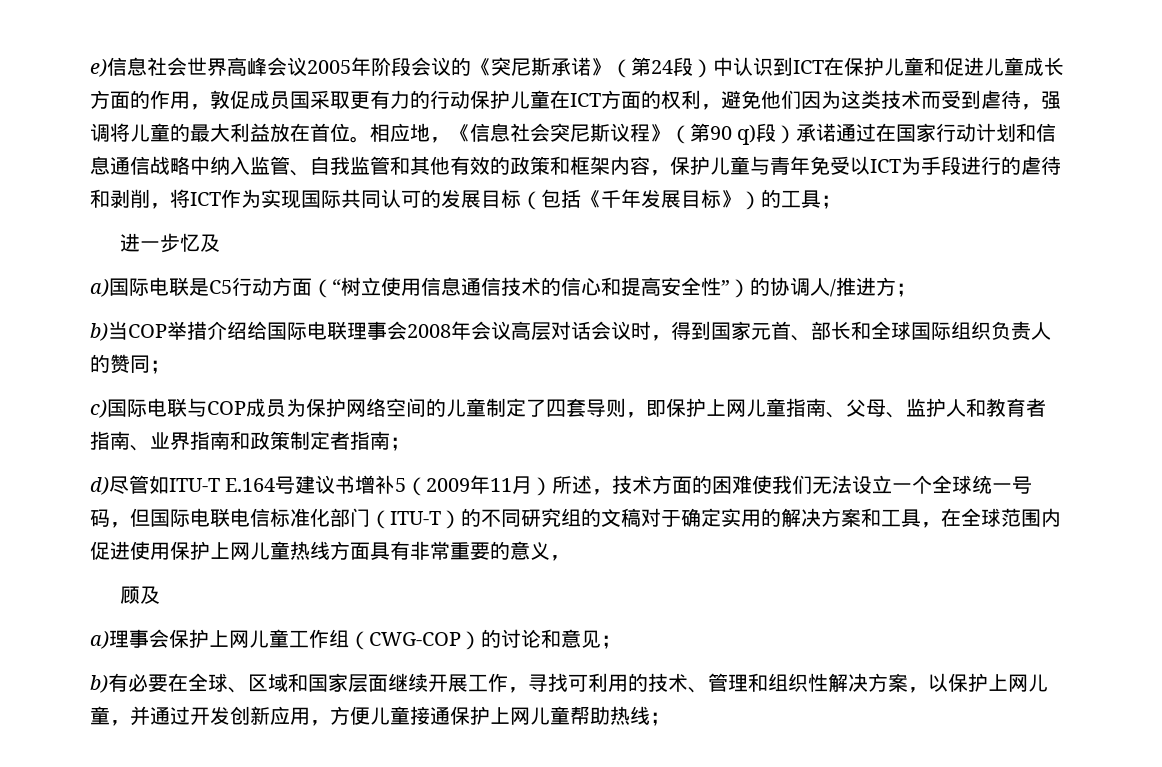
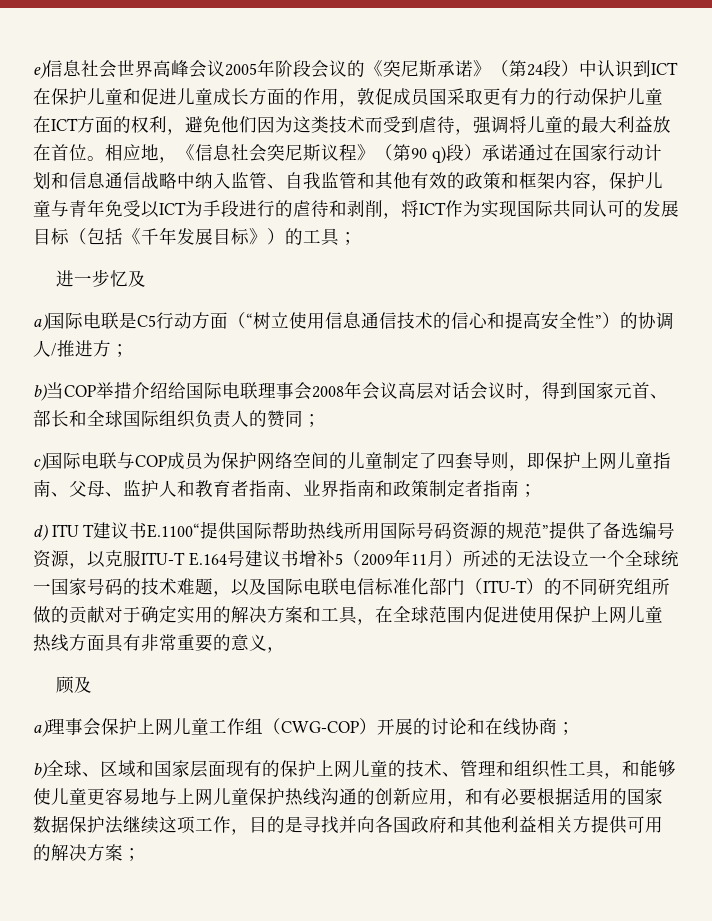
[109,475,169,494] 尽管如 -> [51,521,676,540] [33,550,141,569] ITU T建议书E.1100“提供国际帮助热线所用国际号码资源的规范”提供了备选编号资源，以克服
[592,475,813,495] ，技术方面的困难使我们 -> [498,550,517,567] 的
[1012,476,1033,494] [90,508,150,528] 号码，但 -> [51,578,267,597] 国家号码的技术难题，以及
[581,508,641,527] 的文稿 -> [652,578,670,595] [33,606,105,624] 所做的贡献
(481, 640) none -> [377,718,413,735] 开展
[561,629,621,649] [90,673,188,693] 意见； // b)有必要在 -> [485,718,575,736] [33,762,47,779] 在线协商； // b)
[388,673,628,693] 继续开展工作，寻找可利用 -> [226,760,388,778] 现有的保护上网儿童
[828,673,1048,693] [90,706,650,726] 解决方案，以保护上网儿童，并通过开发创新应用，方便儿童接通保护上网儿童帮助热线 -> [568,760,676,779] [33,787,663,807] [33,815,663,835] [33,844,123,861] 工具，和能够使儿童更容易地与上网儿童保护热线沟通的创新应用，和有必要根据适用的国家数据保护法继续这项工作，目的是寻找并向各国政府和其他利益相关方提供可用的解决方案

